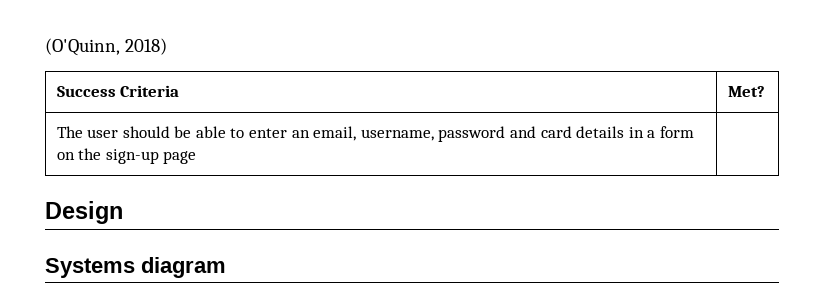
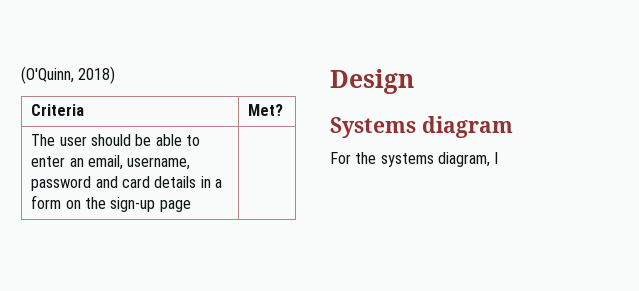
[56,86,116,97] Success -> (116, 75) none
(226, 267) none -> [330,152,499,167] // For the systems diagram, I

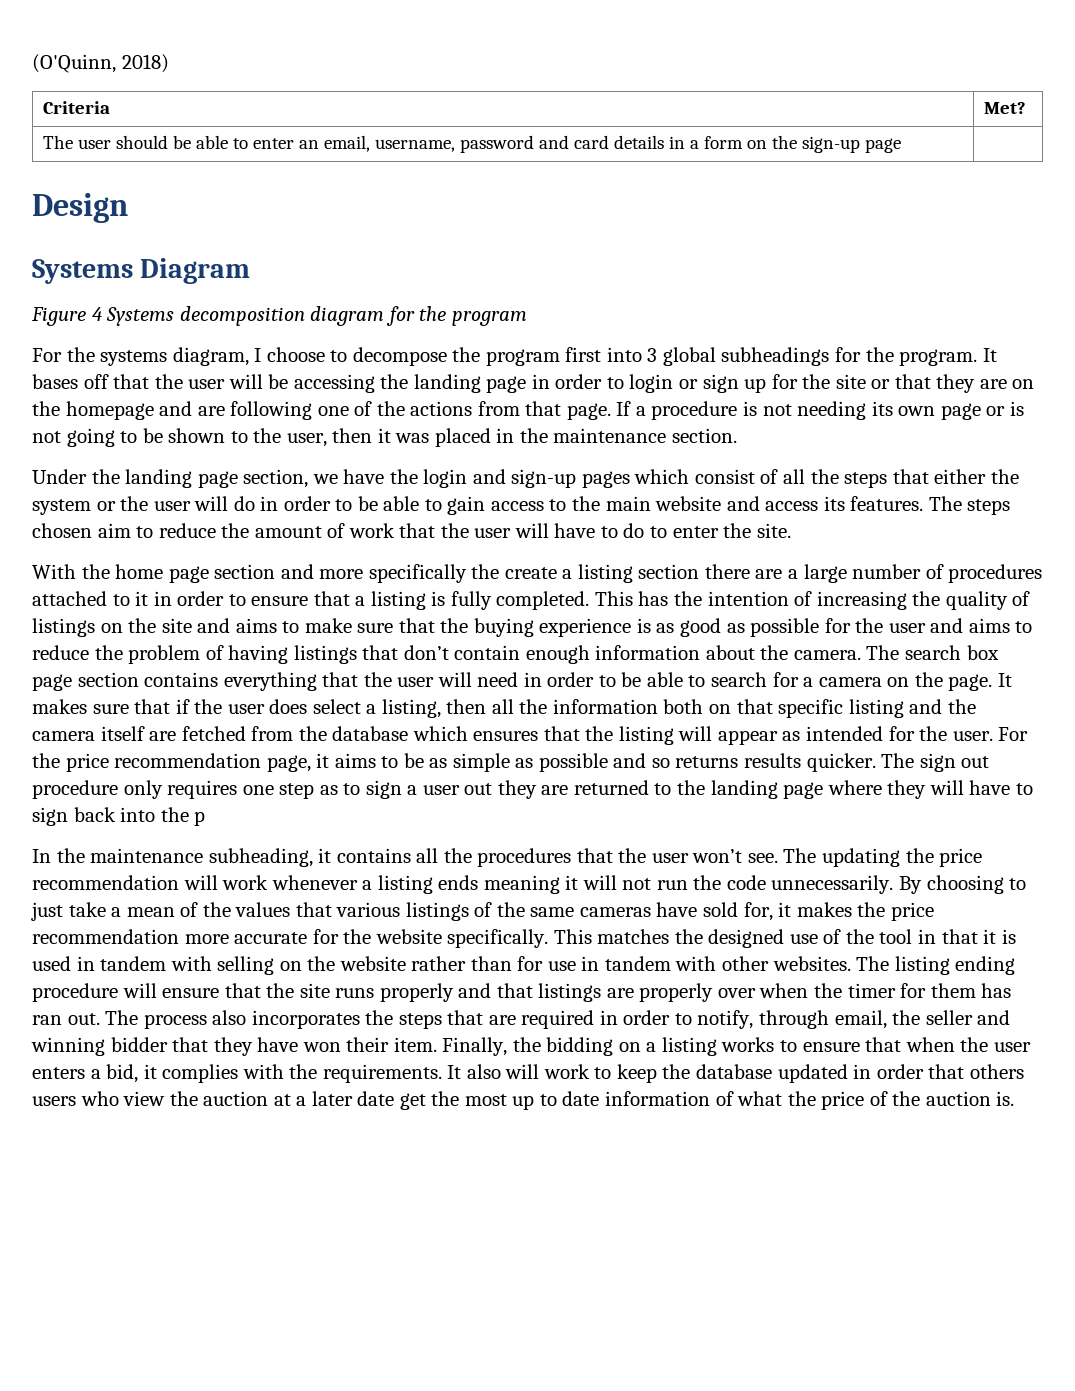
[421,116,513,138] diagram -> [140,258,251,284] [31,306,527,326] Diagram // Figure 4 Systems decomposition diagram for the program
(499, 158) none -> [266,347,997,366] [32,374,1035,393] [32,401,1024,420] [32,428,738,447] [32,469,1019,488] [32,496,1011,515] [32,523,791,538] [32,564,1043,583] [32,591,1031,610] [32,618,1033,637] [32,645,999,664] [32,672,1012,691] [32,699,976,718] [32,726,1029,745] [32,753,990,772] [32,780,1033,799] [32,807,206,826] [32,848,983,867] [32,875,1027,894] [31,902,934,921] [32,929,1016,948] [32,956,1016,975] [32,983,1012,1002] [32,1010,1011,1029] [31,1037,1031,1056] [32,1064,1024,1083] [32,1091,1015,1110] choose to decompose the program first into 3 global subheadings for the program. It bases off that the user will be accessing the landing page in order to login or sign up for the site or that they are on the homepage and are following one of the actions from that page. If a procedure is not needing its own page or is not going to be shown to the user, then it was placed in the maintenance section. // Under the landing page section, we have the login and sign-up pages which consist of all the steps that either the system or the user will do in order to be able to gain access to the main website and access its features. The steps chosen aim to reduce the amount of work that the user will have to do to enter the site. // With the home page section and more specifically the create a listing section there are a large number of procedures attached to it in order to ensure that a listing is fully completed. This has the intention of increasing the quality of listings on the site and aims to make sure that the buying experience is as good as possible for the user and aims to reduce the problem of having listings that don’t contain enough information about the camera. The search box page section contains everything that the user will need in order to be able to search for a camera on the page. It makes sure that if the user does select a listing, then all the information both on that specific listing and the camera itself are fetched from the database which ensures that the listing will appear as intended for the user. For the price recommendation page, it aims to be as simple as possible and so returns results quicker. The sign out procedure only requires one step as to sign a user out they are returned to the landing page where they will have to sign back into the p // In the maintenance subheading, it contains all the procedures that the user won’t see. The updating the price recommendation will work whenever a listing ends meaning it will not run the code unnecessarily. By choosing to just take a mean of the values that various listings of the same cameras have sold for, it makes the price recommendation more accurate for the website specifically. This matches the designed use of the tool in that it is used in tandem with selling on the website rather than for use in tandem with other websites. The listing ending procedure will ensure that the site runs properly and that listings are properly over when the timer for them has ran out. The process also incorporates the steps that are required in order to notify, through email, the seller and winning bidder that they have won their item. Finally, the bidding on a listing works to ensure that when the user enters a bid, it complies with the requirements. It also will work to keep the database updated in order that others users who view the auction at a later date get the most up to date information of what the price of the auction is.

